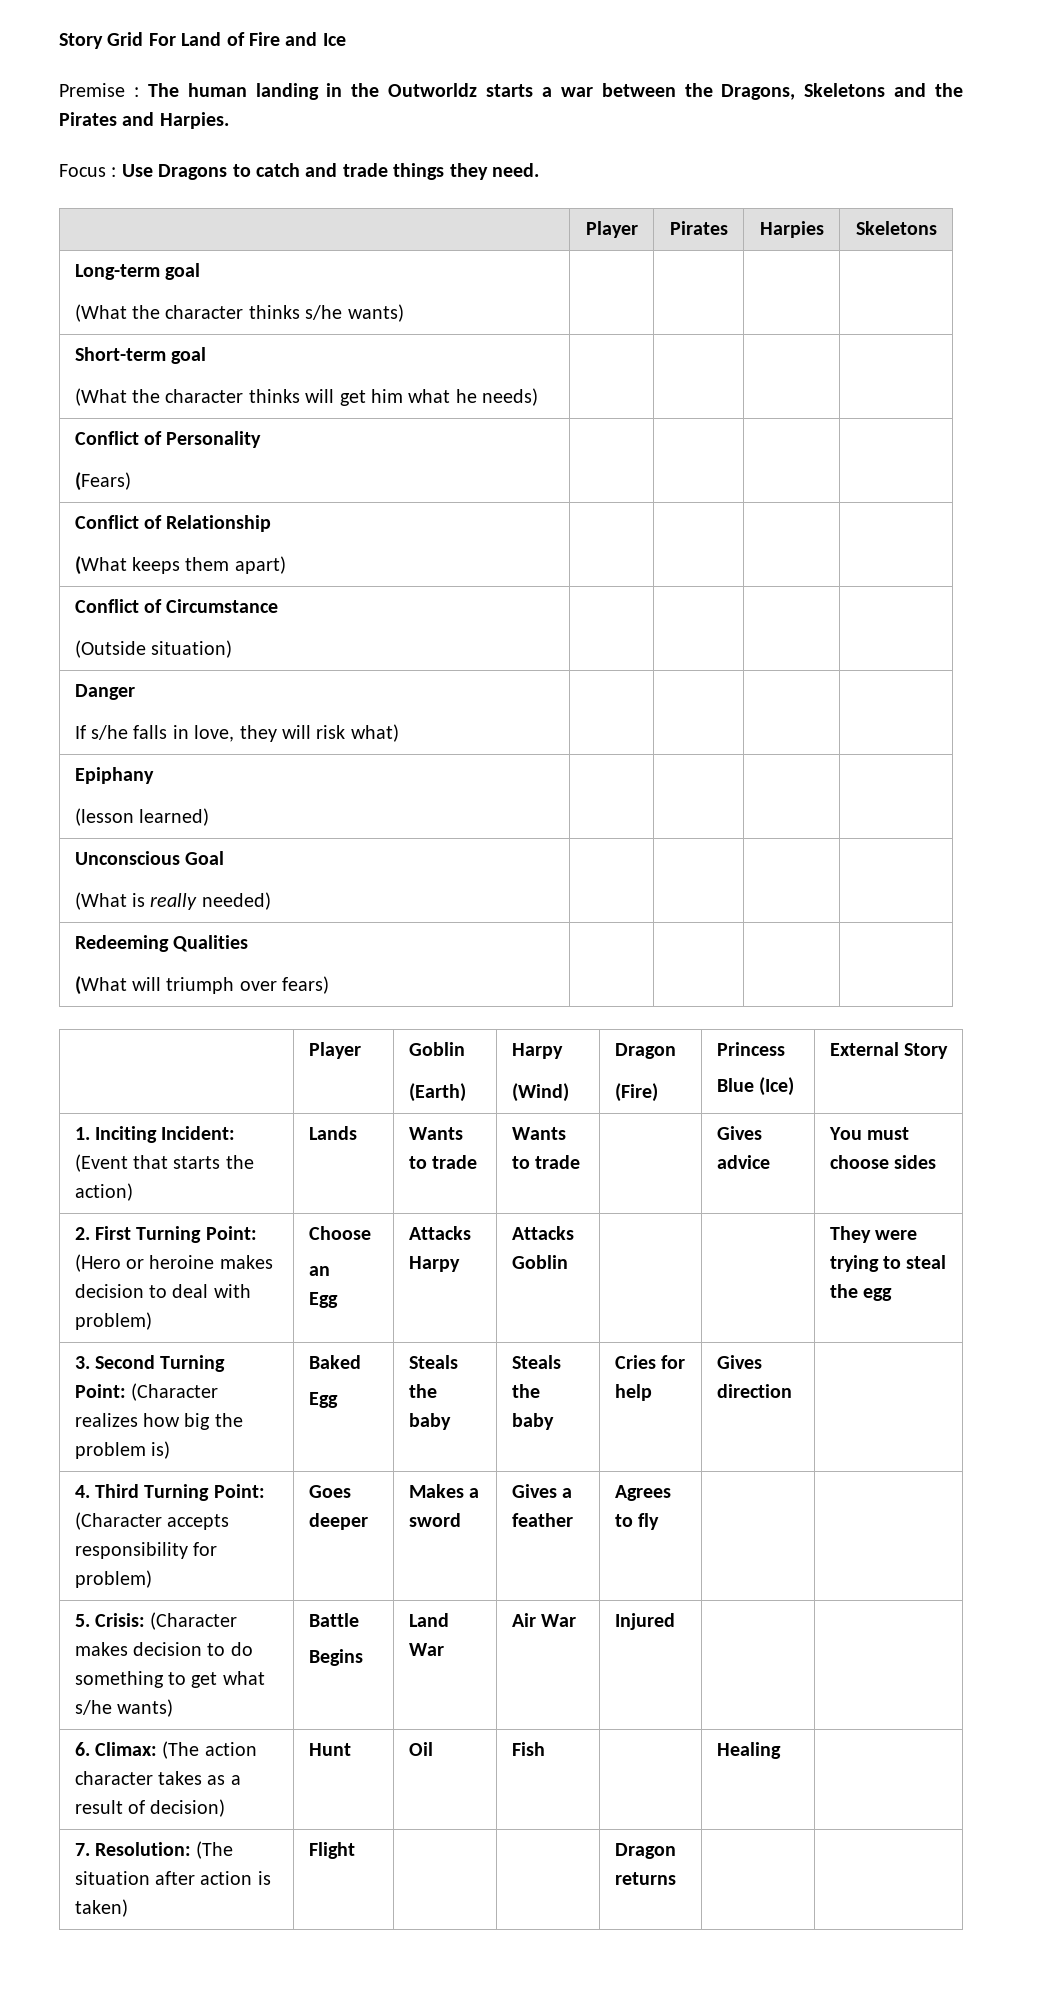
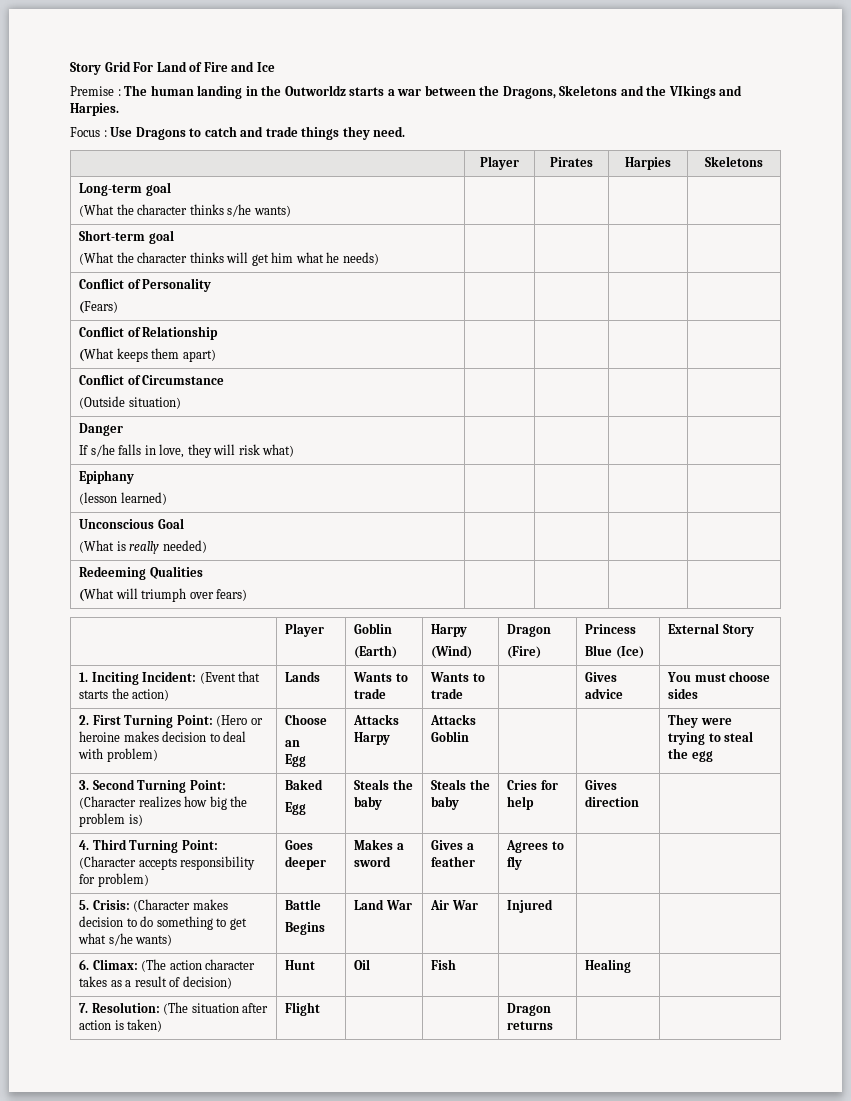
[59,112,117,126] Pirates -> [668,85,716,99] VIkings

